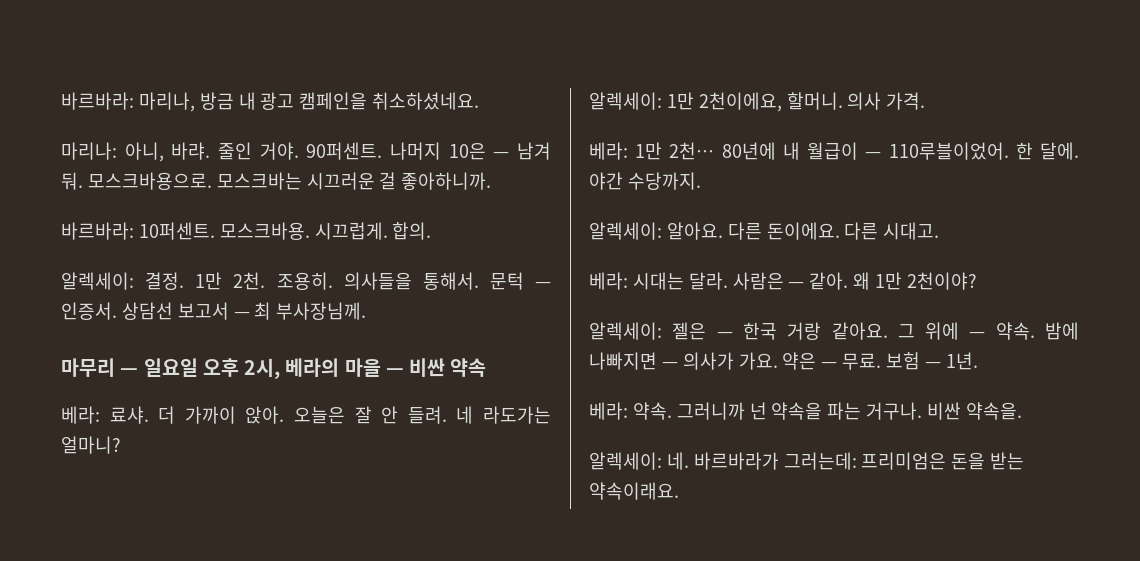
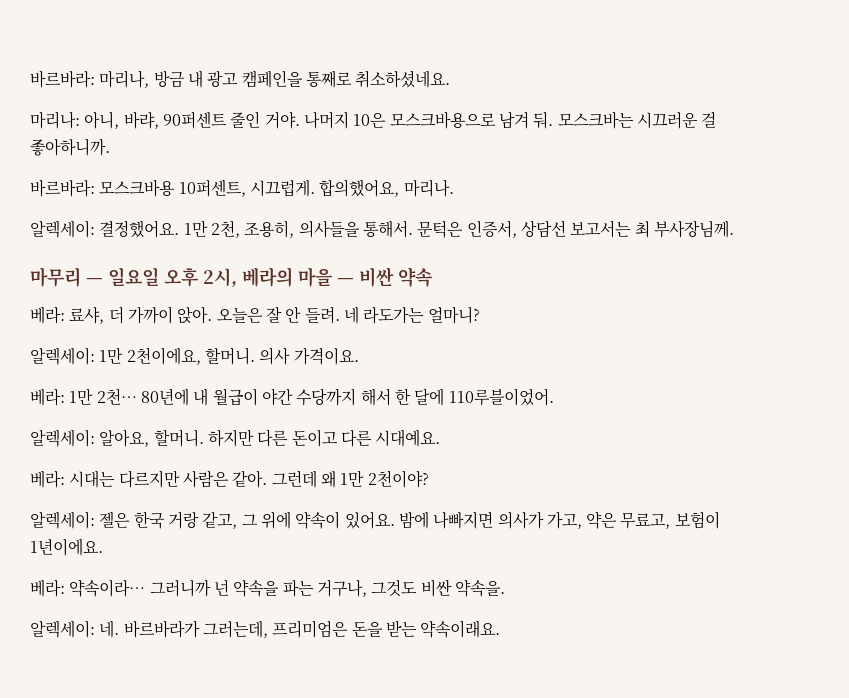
(368, 101) none -> [305,70,352,88] 통째로
[171,142,211,160] 바랴. -> [123,111,227,129] 바랴, 90퍼센트
[306,142,383,160] 90퍼센트. -> (300, 120) none
[493,152,510,158] — -> [389,111,496,129] 모스크바용으로
[87,172,212,190] 모스크바용으로. -> (554, 120) none
[138,222,432,240] [61,272,551,290] [61,302,250,320] 10퍼센트. 모스크바용. 시끄럽게. 합의. // 알렉세이: 결정. 1만 2천. 조용히. 의사들을 통해서. 문턱 — 인증서. 상담선 보고서 — -> [99,179,454,197] [30,220,632,238] 모스크바용 10퍼센트, 시끄럽게. 합의했어요, 마리나. // 알렉세이: 결정했어요. 1만 2천, 조용히, 의사들을 통해서. 문턱은 인증서, 상담선 보고서는
[109,406,149,424] 료샤. -> [69,306,105,324] 료샤,
[886,92,926,110] 가격. -> [293,347,359,365] 가격이요.
[865,142,1079,160] [589,172,701,190] [589,222,940,240] [589,272,849,290] — 110루블이었어. 한 달에. 야간 수당까지. // 알렉세이: 알아요. 다른 돈이에요. 다른 시대고. // 베라: 시대는 달라. 사람은 — 같아. -> [261,388,554,406] [30,429,441,447] [30,470,317,488] 야간 수당까지 해서 한 달에 110루블이었어. // 알렉세이: 알아요, 할머니. 하지만 다른 돈이고 다른 시대예요. // 베라: 시대는 다르지만 사람은 같아. 그런데
[716,332,733,338] — -> (131, 519) none
[831,322,888,340] 같아요. -> [202,511,238,529] 같고,
[969,322,1079,340] [589,352,978,370] [589,402,672,420] — 약속. 밤에 나빠지면 — 의사가 가요. 약은 — 무료. 보험 — 1년. // 베라: 약속. -> [295,511,720,529] [30,538,103,556] [30,579,146,597] 약속이 있어요. 밤에 나빠지면 의사가 가고, 약은 무료고, 보험이 1년이에요. // 베라: 약속이라…
[866,402,923,420] 거구나. -> [316,579,418,597] 거구나, 그것도
[783,452,857,470] 그러는데: -> [202,620,268,638] 그러는데,

